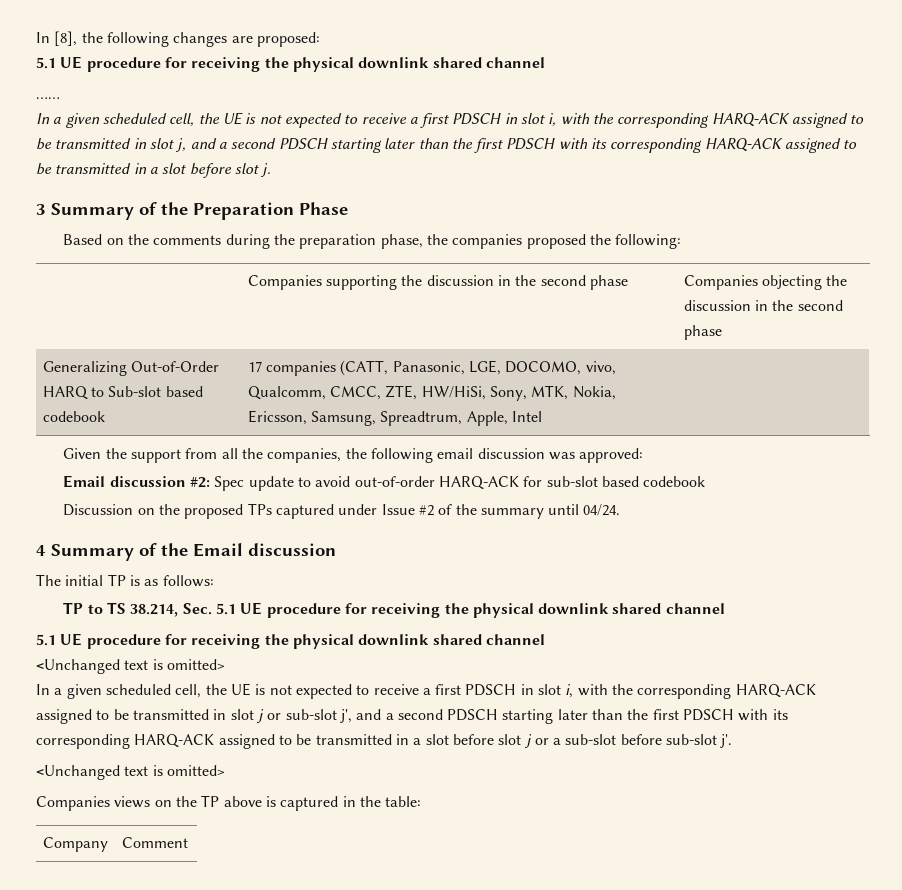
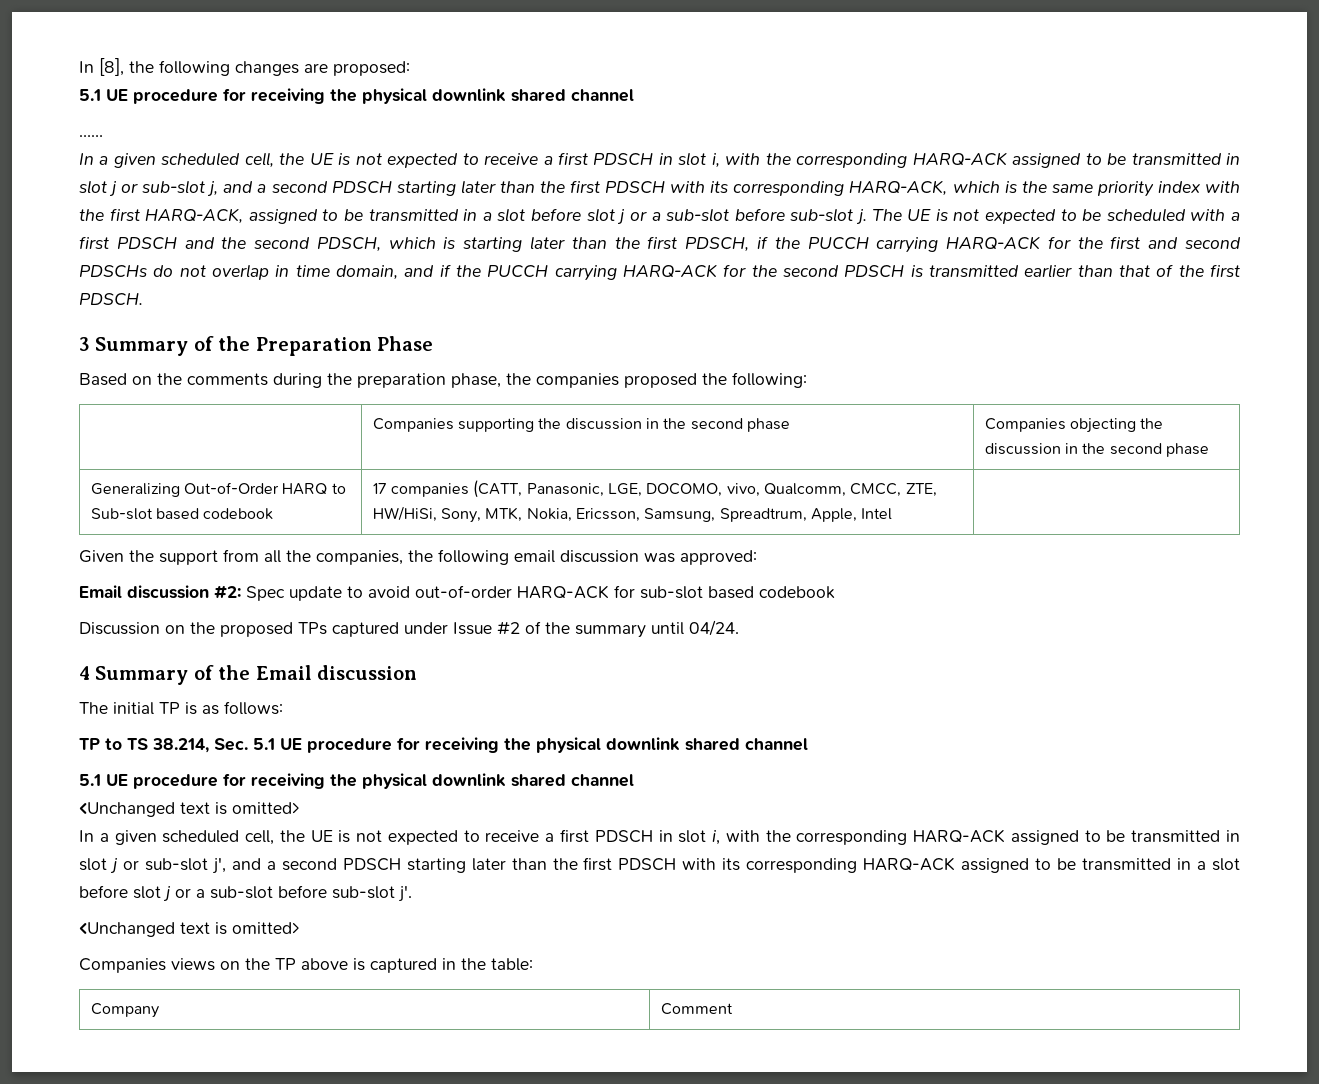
(174, 143) none -> [109,180,206,197] j or sub-slot
[704,138,858,153] [36,163,272,178] HARQ-ACK assigned to be transmitted in a slot before slot j. -> [849,181,1241,197] [79,208,1241,225] [79,236,1241,253] [79,264,1240,281] [79,293,143,305] HARQ-ACK, which is the same priority index with the first HARQ-ACK, assigned to be transmitted in a slot before slot j or a sub-slot before sub-slot j. The UE is not expected to be scheduled with a first PDSCH and the second PDSCH, which is starting later than the first PDSCH, if the PUCCH carrying HARQ-ACK for the first and second PDSCHs do not overlap in time domain, and if the PUCCH carrying HARQ-ACK for the second PDSCH is transmitted earlier than that of the first PDSCH.

